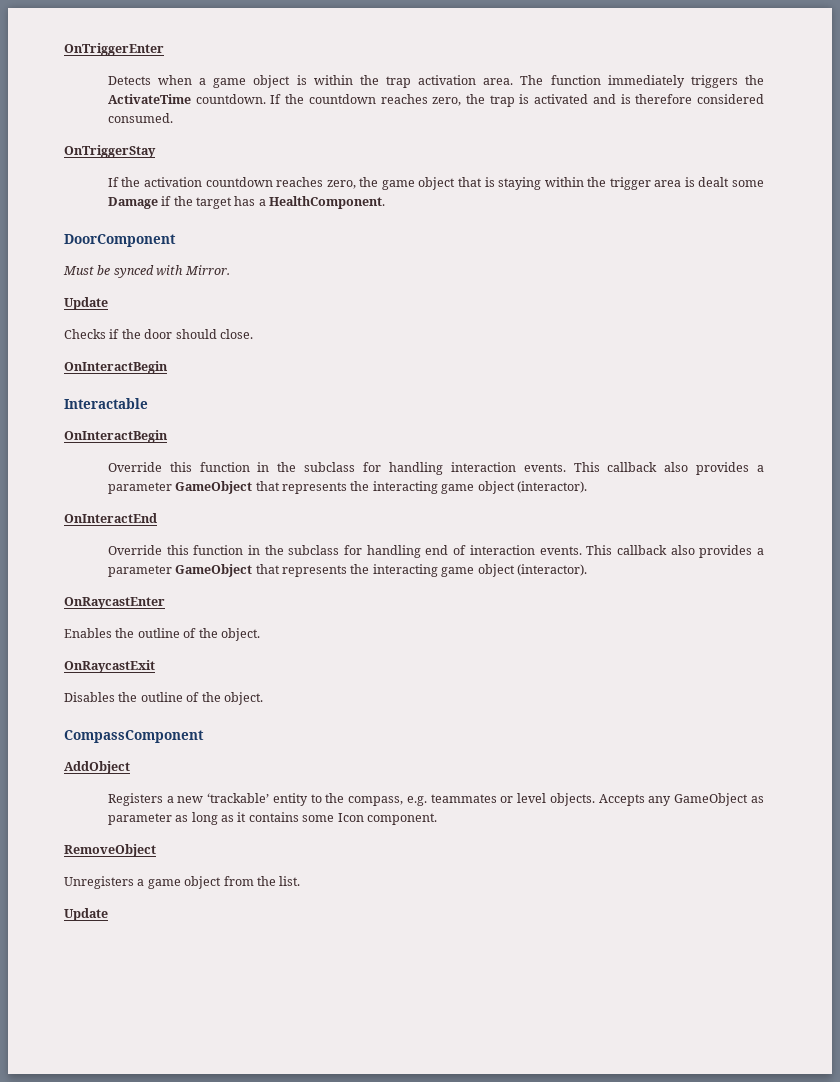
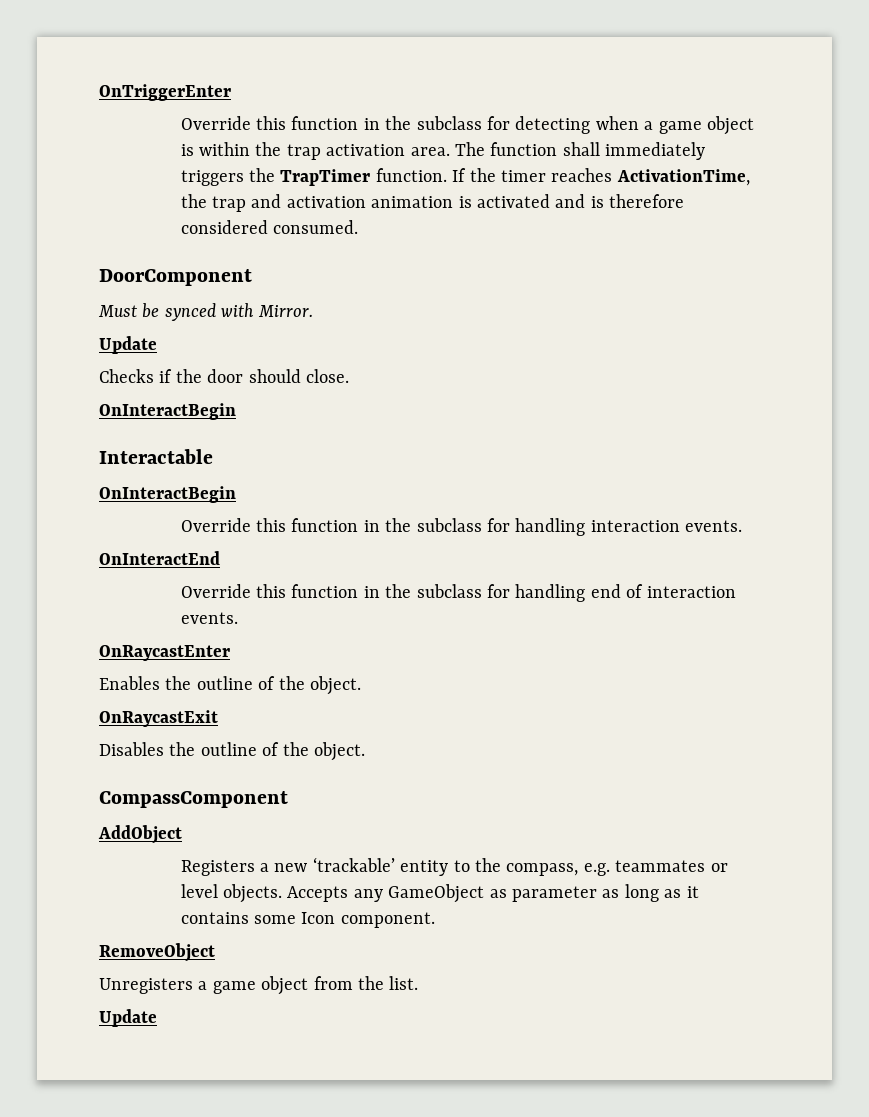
[107,76,151,85] Detects -> [180,116,591,134] Override this function in the subclass for detecting
(601, 80) none -> [562,142,600,156] shall
[107,94,515,107] ActivateTime countdown. If the countdown reaches zero, the trap -> [280,168,750,186] [180,194,454,212] TrapTimer function. If the timer reaches ActivationTime, the trap and activation animation
[64,145,156,158] [107,177,765,190] [107,196,386,209] // OnTriggerStay // If the activation countdown reaches zero, the game object that is staying within the trigger area is dealt some Damage if the target has a HealthComponent. -> (359, 227) none
[573,462,764,475] [107,481,587,494] This callback also provides a parameter GameObject that represents the interacting game object (interactor). -> (743, 526) none
[586,545,764,558] [107,564,587,577] This callback also provides a parameter GameObject that represents the interacting game object (interactor). -> (238, 618) none

